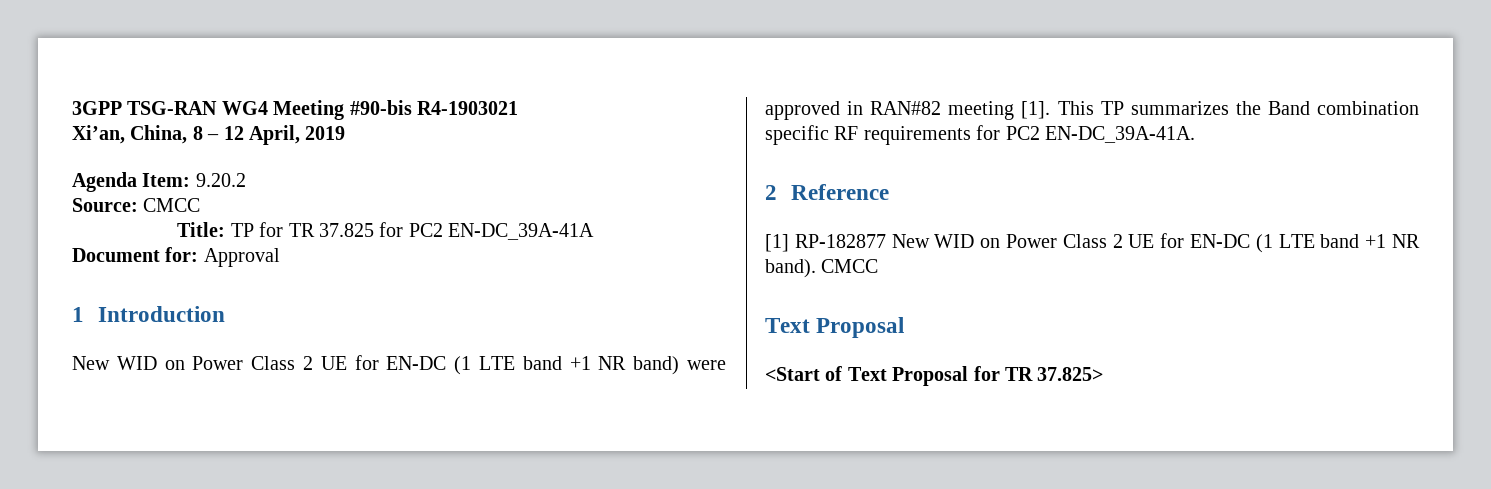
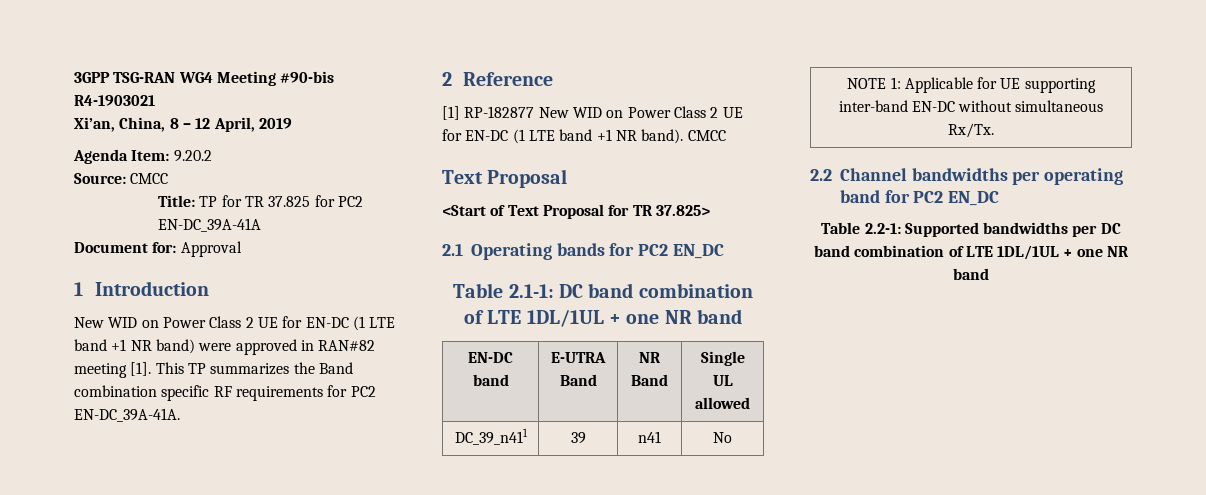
(1104, 374) none -> [442,243,724,260] [453,283,753,298] [463,309,743,327] [468,352,513,363] [472,374,509,386] [551,352,606,363] [559,374,597,386] [639,352,661,363] [631,374,668,386] [700,351,745,366] [712,375,733,386] [695,397,750,409] [454,428,528,445] [570,432,586,444] [638,431,661,443] [713,432,732,443] [847,77,1096,93] [838,100,1104,112] [948,123,994,138] [810,168,1124,185] [840,190,1000,206] [821,222,1121,237] [813,245,1130,260] [953,268,989,280] // 2.1 Operating bands for PC2 EN_DC // Table 2.1-1: DC band combination of LTE 1DL/1UL + one NR band // EN-DC band | E-UTRA Band | NR Band | Single UL allowed // DC_39_n411 | 39 | n41 | No // NOTE 1: Applicable for UE supporting inter-band EN-DC without simultaneous Rx/Tx. // 2.2 Channel bandwidths per operating band for PC2 EN_DC // Table 2.2-1: Supported bandwidths per DC band combination of LTE 1DL/1UL + one NR band

